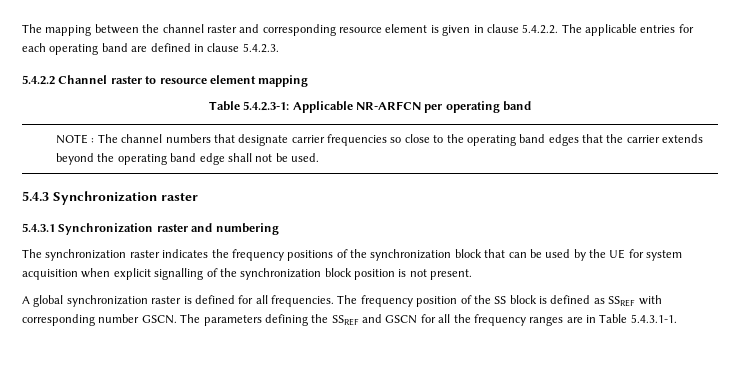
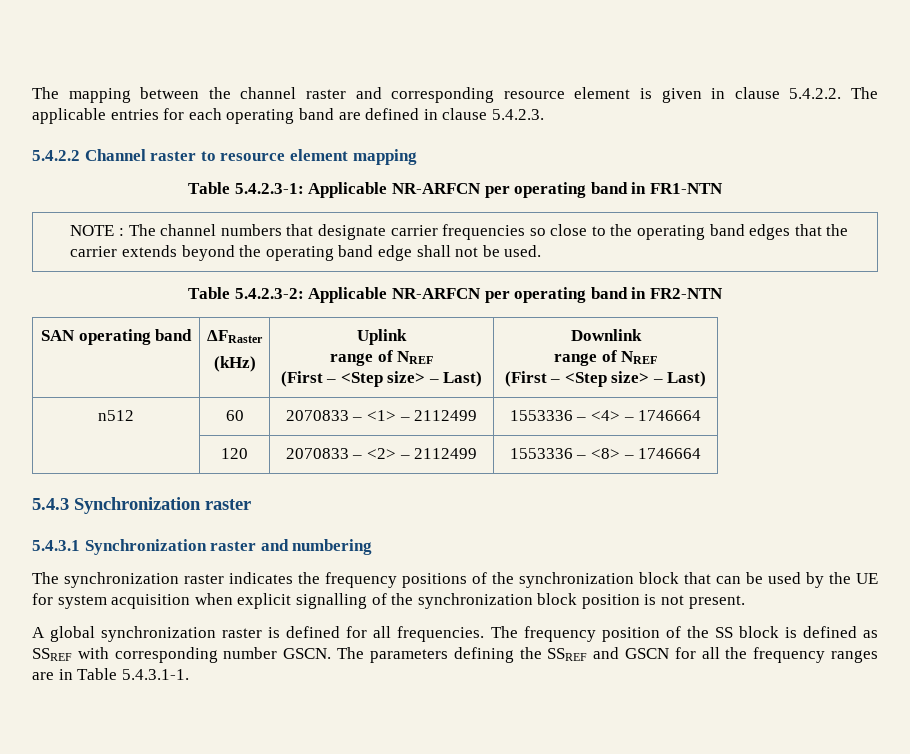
(532, 106) none -> [631,182,723,194] in FR1-NTN
(320, 157) none -> [188,287,723,303] [40,329,193,345] [207,330,263,343] [213,356,256,372] [357,329,407,345] [329,350,434,366] [280,371,483,387] [570,329,642,341] [553,350,658,366] [504,371,707,387] [98,410,134,421] [225,410,244,421] [285,410,478,421] [509,410,702,421] [221,448,248,459] [285,448,478,459] [509,448,702,459] // Table 5.4.2.3-2: Applicable NR-ARFCN per operating band in FR2-NTN // SAN operating band | ΔFRaster // (kHz) | Uplink // range of NREF // (First – <Step size> – Last) | Downlink // range of NREF // (First – <Step size> – Last) // n512 | 60 | 2070833 – <1> – 2112499 | 1553336 – <4> – 1746664 // | 120 | 2070833 – <2> – 2112499 | 1553336 – <8> – 1746664

